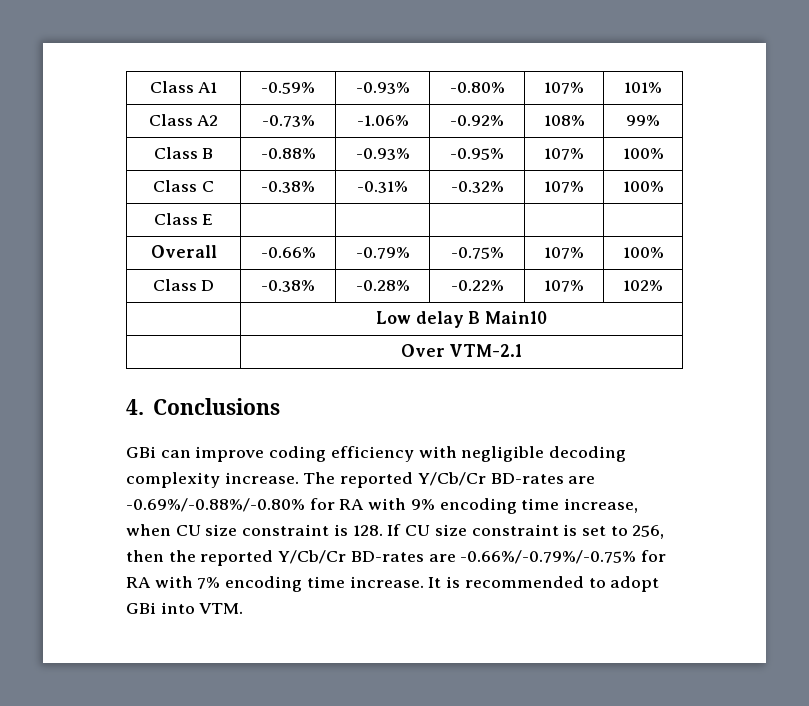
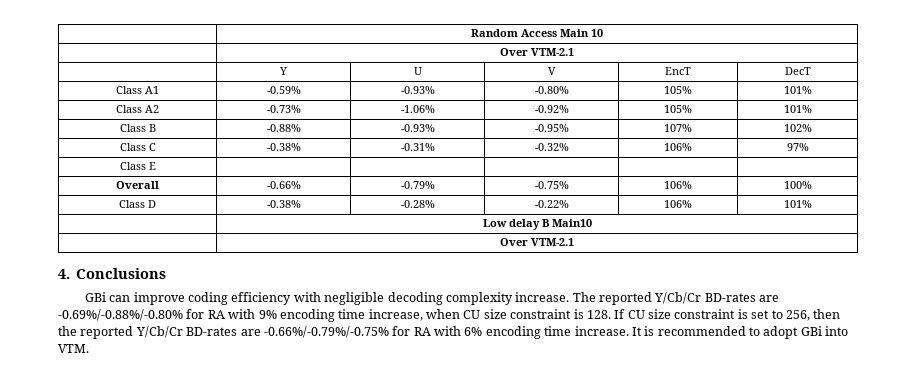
(149, 87) none -> [471,29,603,37] [500,48,574,56] [279,67,287,75] [413,67,422,75] [548,67,556,75] [665,67,691,75] [784,67,811,75] | Random Access Main 10 // | Over VTM-2.1 // | Y | U | V | EncT | DecT //
[544,82,584,94] 107% -> [664,86,692,94] 105%
[543,115,585,126] [626,115,660,126] 108% | 99% -> [664,105,692,113] [783,105,812,113] 105% | 101%
[622,148,664,159] 100% -> [783,124,812,132] 102%
[544,181,584,193] [622,181,664,192] 107% | 100% -> [664,143,692,151] [786,143,809,151] 106% | 97%
[544,247,584,259] 107% -> [664,181,692,189] 106%
[544,280,584,292] [623,280,663,291] 107% | 102% -> [664,200,692,208] [783,200,812,208] 106% | 101%
[197,577,221,589] 7% -> [464,327,483,336] 6%

